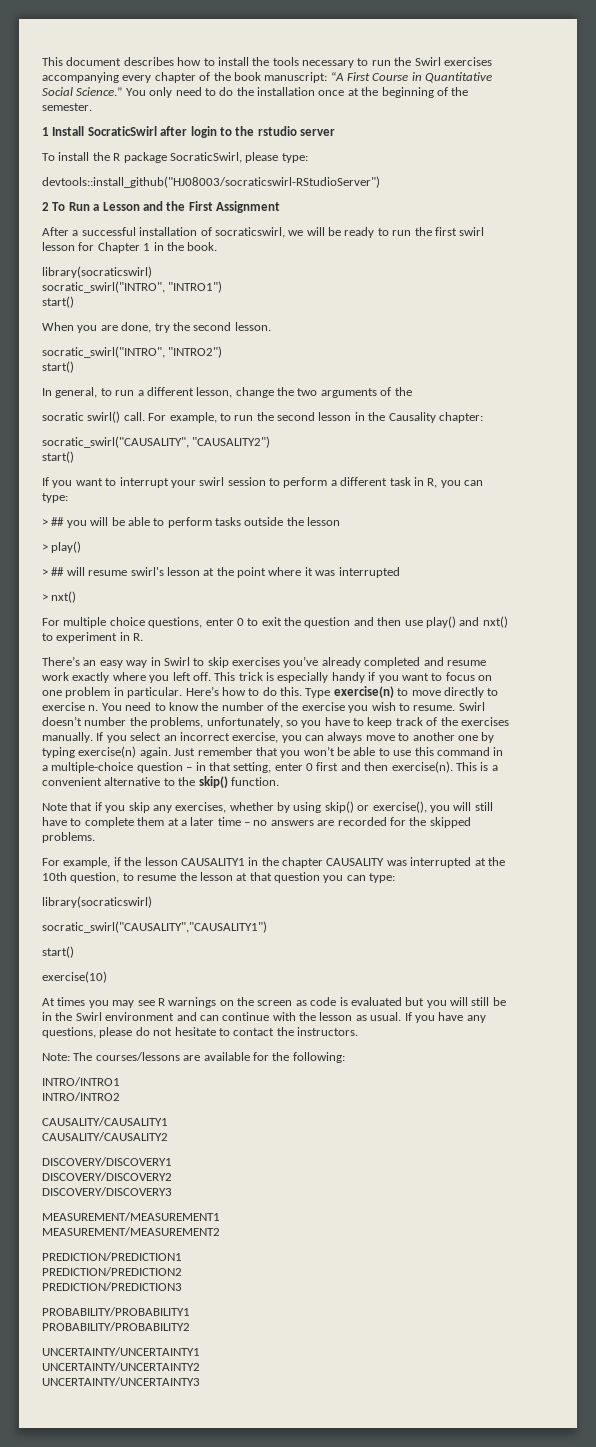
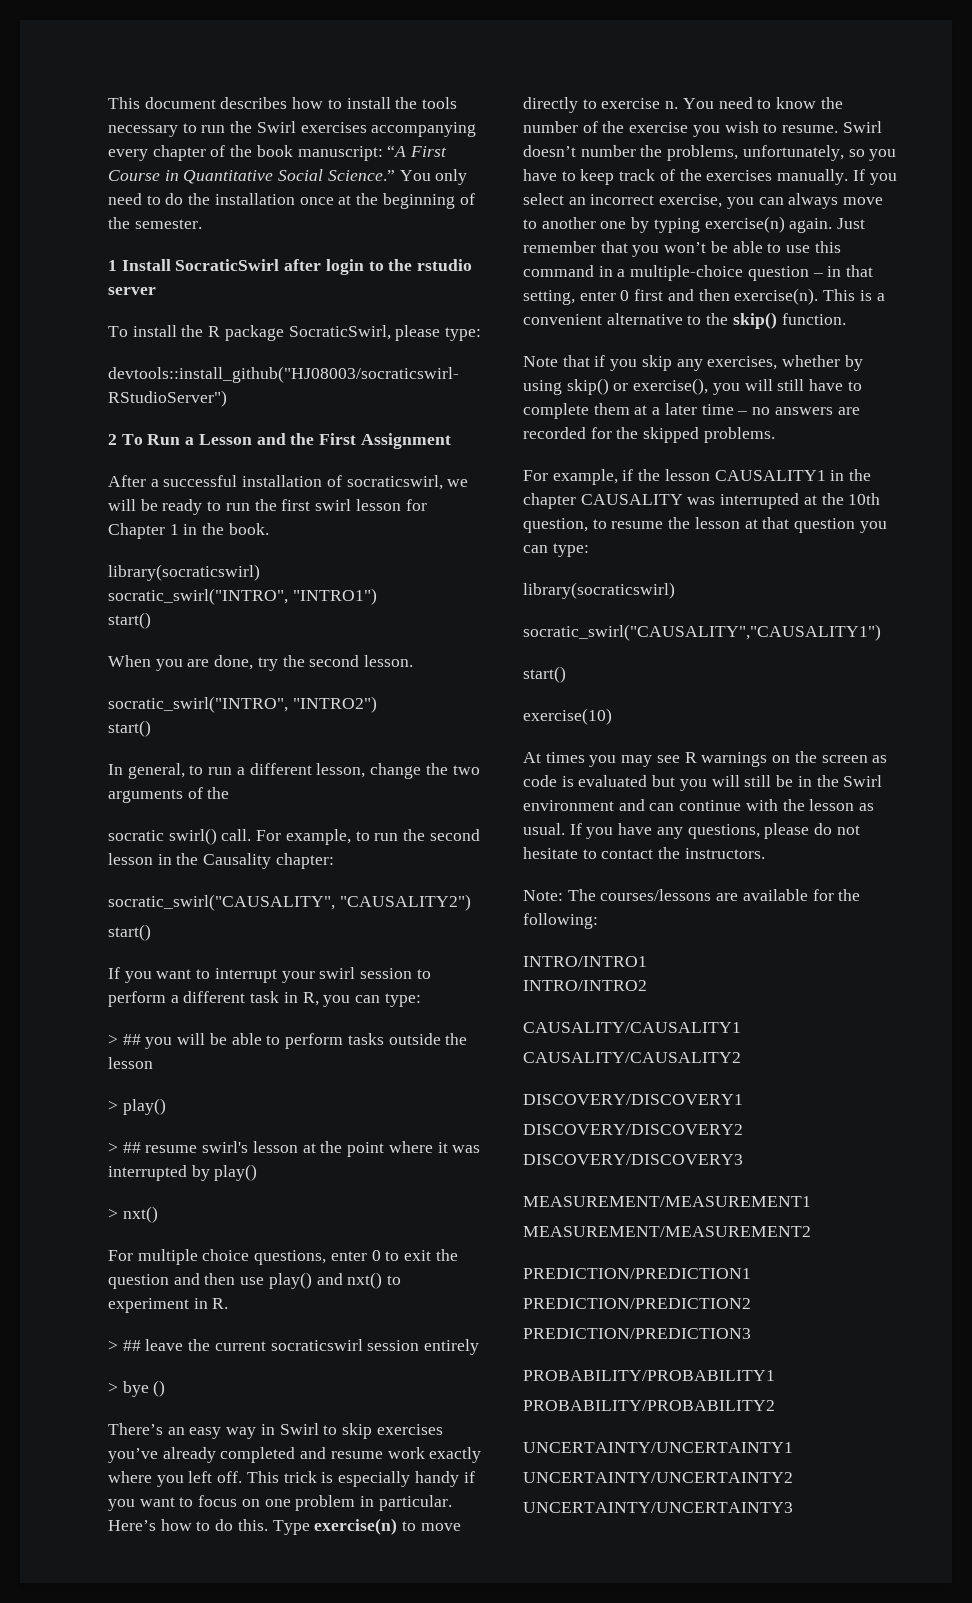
[66,567,85,576] will -> (141, 1147) none
(400, 572) none -> [191,1164,258,1181] by play()
(144, 637) none -> [108,1339,480,1355] [108,1380,166,1397] // > ## leave the current socraticswirl session entirely // > bye ()

